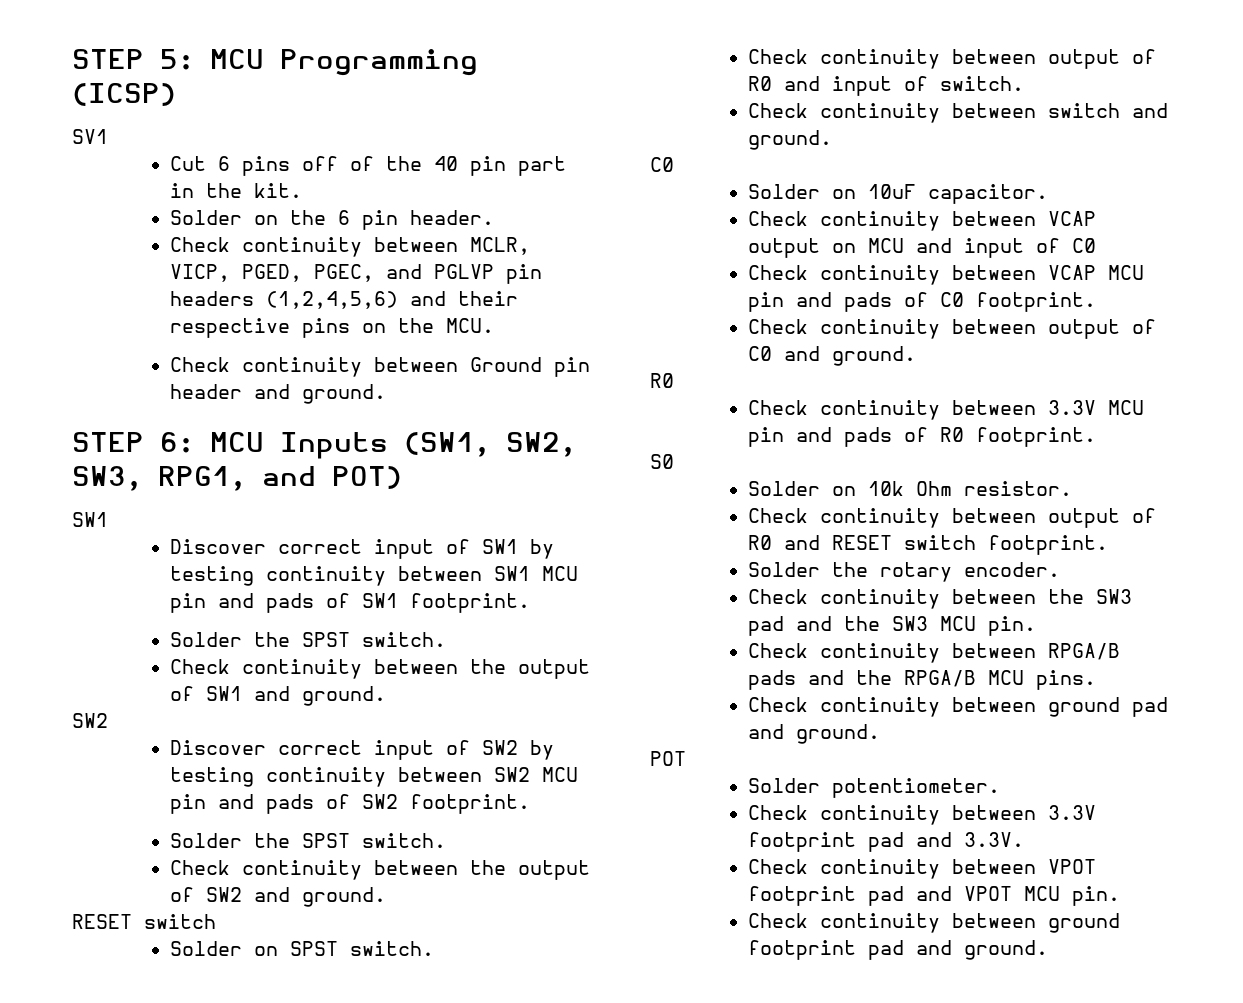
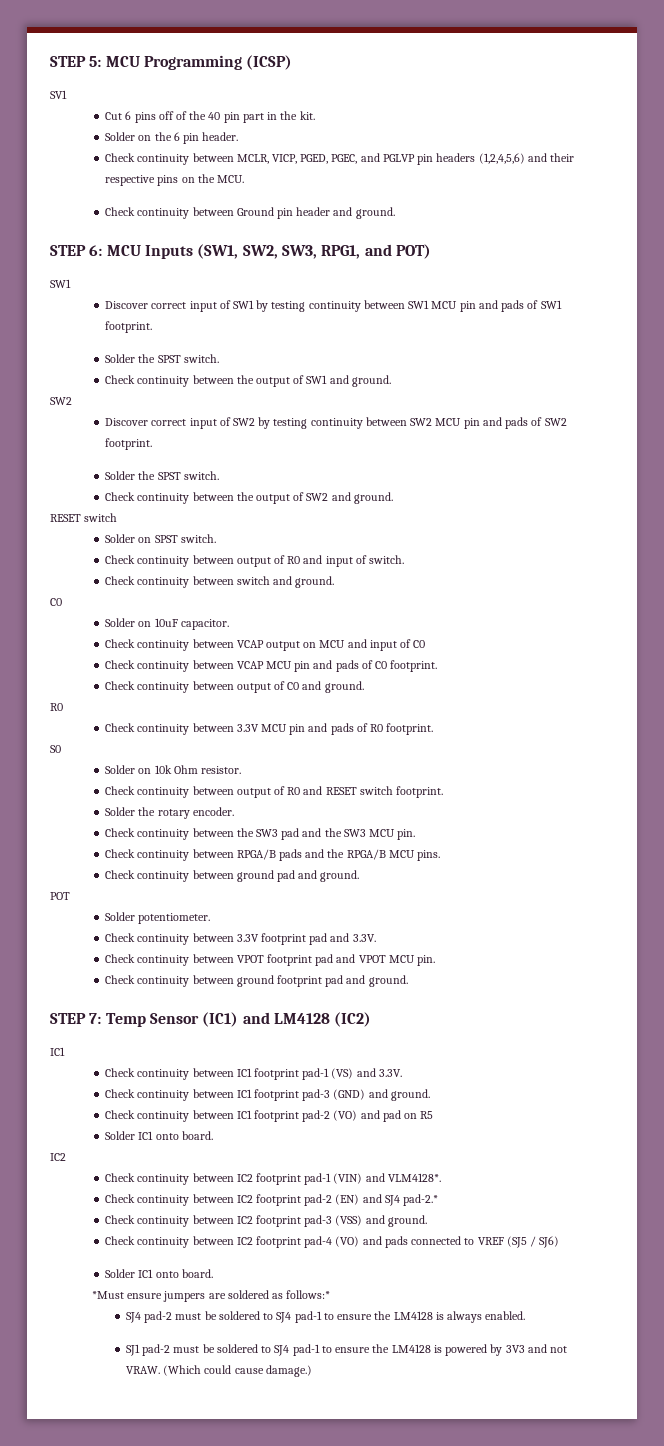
(1048, 950) none -> [50,1012,372,1027] [50,1047,65,1056] [105,1068,402,1080] [105,1089,430,1101] [105,1110,434,1122] [105,1131,213,1140] [50,1153,66,1161] [105,1173,441,1185] [105,1194,439,1206] [105,1215,427,1227] [105,1236,560,1248] [105,1269,213,1278] [91,1290,331,1302] [125,1311,526,1323] [125,1344,568,1356] [125,1365,312,1377] // STEP 7: Temp Sensor (IC1) and LM4128 (IC2) // IC1 // Check continuity between IC1 footprint pad-1 (VS) and 3.3V. // Check continuity between IC1 footprint pad-3 (GND) and ground. // Check continuity between IC1 footprint pad-2 (VO) and pad on R5 // Solder IC1 onto board. // IC2 // Check continuity between IC2 footprint pad-1 (VIN) and VLM4128*. // Check continuity between IC2 footprint pad-2 (EN) and SJ4 pad-2.* // Check continuity between IC2 footprint pad-3 (VSS) and ground. // Check continuity between IC2 footprint pad-4 (VO) and pads connected to VREF (SJ5 / SJ6) // Solder IC1 onto board. // *Must ensure jumpers are soldered as follows:* // SJ4 pad-2 must be soldered to SJ4 pad-1 to ensure the LM4128 is always enabled. // SJ1 pad-2 must be soldered to SJ4 pad-1 to ensure the LM4128 is powered by 3V3 and not VRAW. (Which could cause damage.)

